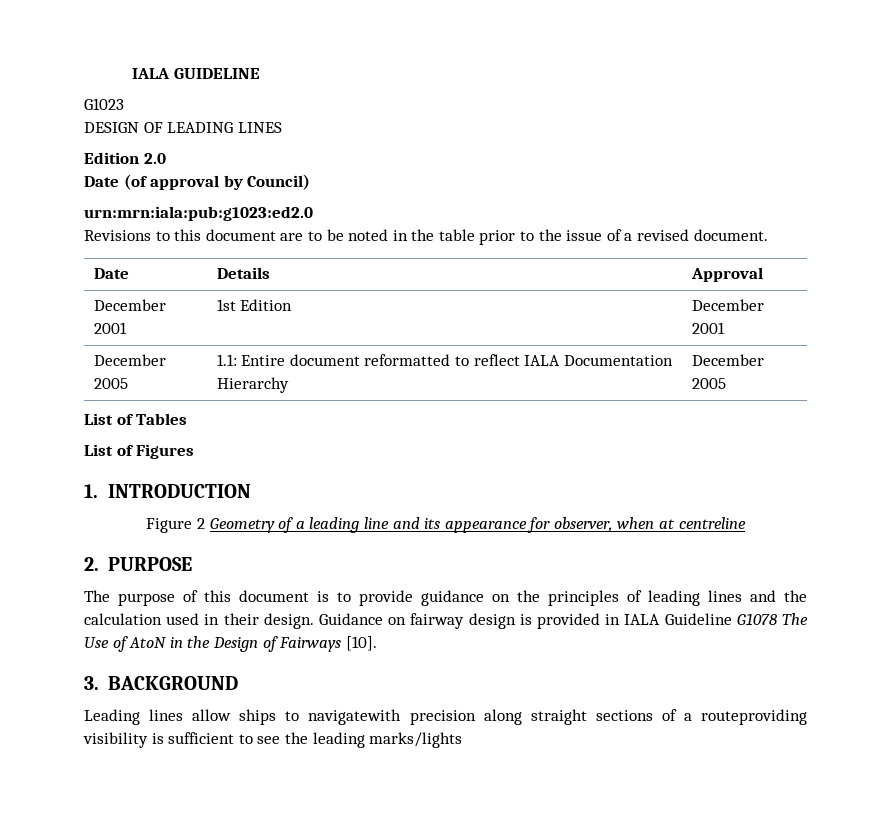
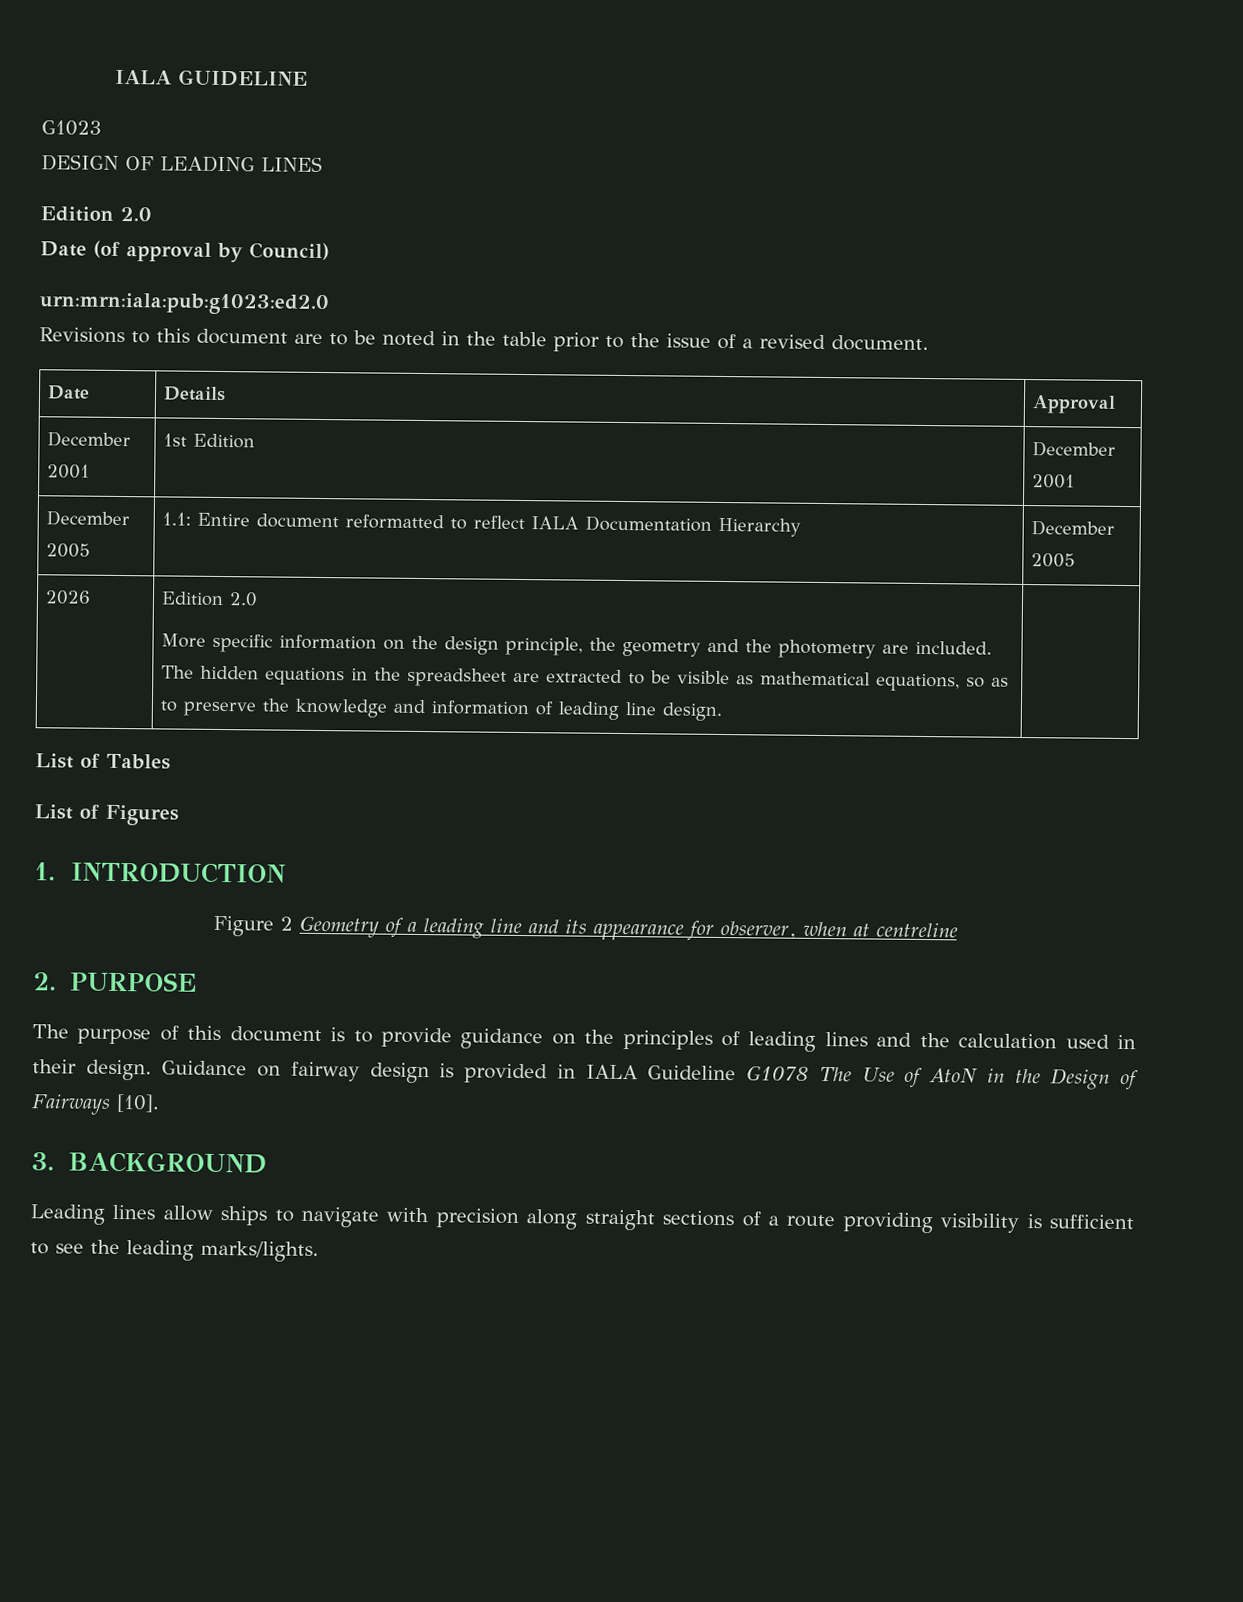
(726, 383) none -> [44,590,91,605] [160,591,258,607] [160,633,992,659] [160,665,1009,692] [159,698,722,721] // 2026 | Edition 2.0 // More specific information on the design principle, the geometry and the photometry are included. The hidden equations in the spreadsheet are extracted to be visible as mathematical equations, so as to preserve the knowledge and information of leading line design. |
[308,709,402,725] navigatewith -> [301,1206,430,1228] navigate with
[701,709,807,725] routeproviding -> [786,1212,933,1234] route providing
[369,732,463,748] marks/lights -> [200,1240,319,1263] marks/lights.

